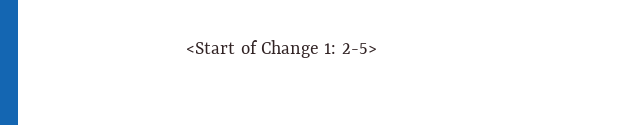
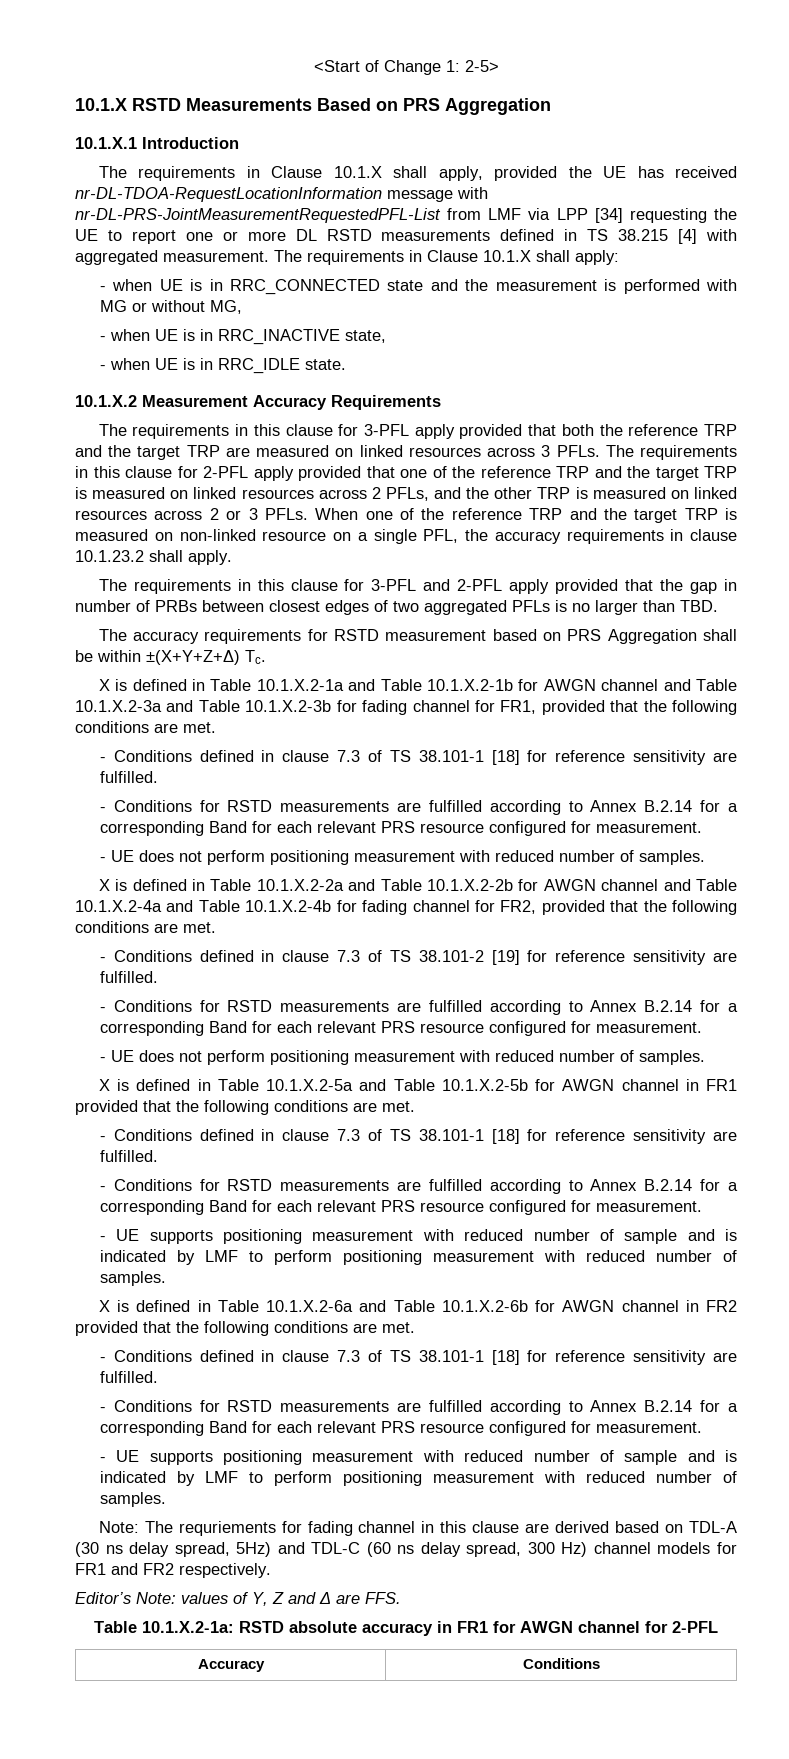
(377, 48) none -> [75,98,551,115] [75,137,239,149] [98,166,737,181] [75,187,488,202] [75,208,737,223] [75,229,737,244] [75,250,619,265] [99,279,737,295] [99,300,242,314] [99,329,386,345] [99,358,346,374] [75,395,441,410] [98,424,737,439] [75,445,737,460] [75,466,737,481] [75,487,737,501] [75,508,737,523] [75,529,737,544] [75,550,232,565] [98,579,737,594] [75,600,718,615] [98,629,737,644] [75,650,266,665] [98,679,737,691] [75,700,737,715] [75,721,216,733] [99,750,738,765] [99,771,158,783] [99,800,738,815] [99,821,702,836] [99,850,705,865] [98,879,737,891] [75,900,737,915] [75,921,216,933] [99,950,738,965] [99,971,158,983] [99,1000,738,1015] [99,1021,702,1036] [99,1050,705,1065] [98,1079,737,1091] [75,1100,415,1115] [99,1129,738,1144] [99,1150,158,1162] [99,1179,738,1194] [99,1200,702,1215] [99,1229,737,1244] [99,1250,737,1265] [99,1271,166,1286] [98,1300,737,1312] [75,1321,415,1336] [99,1350,738,1365] [99,1371,158,1383] [99,1400,738,1415] [99,1421,702,1436] [99,1450,737,1465] [99,1471,737,1486] [99,1492,166,1507] [98,1521,738,1536] [75,1542,737,1557] [75,1563,271,1578] [75,1592,401,1606] [94,1621,718,1636] [197,1659,265,1672] [522,1658,600,1669] // 10.1.X RSTD Measurements Based on PRS Aggregation // 10.1.X.1 Introduction // The requirements in Clause 10.1.X shall apply, provided the UE has received nr-DL-TDOA-RequestLocationInformation message with nr-DL-PRS-JointMeasurementRequestedPFL-List from LMF via LPP [34] requesting the UE to report one or more DL RSTD measurements defined in TS 38.215 [4] with aggregated measurement. The requirements in Clause 10.1.X shall apply: // - when UE is in RRC_CONNECTED state and the measurement is performed with MG or without MG, // - when UE is in RRC_INACTIVE state, // - when UE is in RRC_IDLE state. // 10.1.X.2 Measurement Accuracy Requirements // The requirements in this clause for 3-PFL apply provided that both the reference TRP and the target TRP are measured on linked resources across 3 PFLs. The requirements in this clause for 2-PFL apply provided that one of the reference TRP and the target TRP is measured on linked resources across 2 PFLs, and the other TRP is measured on linked resources across 2 or 3 PFLs. When one of the reference TRP and the target TRP is measured on non-linked resource on a single PFL, the accuracy requirements in clause 10.1.23.2 shall apply. // The requirements in this clause for 3-PFL and 2-PFL apply provided that the gap in number of PRBs between closest edges of two aggregated PFLs is no larger than TBD. // The accuracy requirements for RSTD measurement based on PRS Aggregation shall be within ±(X+Y+Z+Δ) Tc. // X is defined in Table 10.1.X.2-1a and Table 10.1.X.2-1b for AWGN channel and Table 10.1.X.2-3a and Table 10.1.X.2-3b for fading channel for FR1, provided that the following conditions are met. // - Conditions defined in clause 7.3 of TS 38.101-1 [18] for reference sensitivity are fulfilled. // - Conditions for RSTD measurements are fulfilled according to Annex B.2.14 for a corresponding Band for each relevant PRS resource configured for measurement. // - UE does not perform positioning measurement with reduced number of samples. // X is defined in Table 10.1.X.2-2a and Table 10.1.X.2-2b for AWGN channel and Table 10.1.X.2-4a and Table 10.1.X.2-4b for fading channel for FR2, provided that the following conditions are met. // - Conditions defined in clause 7.3 of TS 38.101-2 [19] for reference sensitivity are fulfilled. // - Conditions for RSTD measurements are fulfilled according to Annex B.2.14 for a corresponding Band for each relevant PRS resource configured for measurement. // - UE does not perform positioning measurement with reduced number of samples. // X is defined in Table 10.1.X.2-5a and Table 10.1.X.2-5b for AWGN channel in FR1 provided that the following conditions are met. // - Conditions defined in clause 7.3 of TS 38.101-1 [18] for reference sensitivity are fulfilled. // - Conditions for RSTD measurements are fulfilled according to Annex B.2.14 for a corresponding Band for each relevant PRS resource configured for measurement. // - UE supports positioning measurement with reduced number of sample and is indicated by LMF to perform positioning measurement with reduced number of samples. // X is defined in Table 10.1.X.2-6a and Table 10.1.X.2-6b for AWGN channel in FR2 provided that the following conditions are met. // - Conditions defined in clause 7.3 of TS 38.101-1 [18] for reference sensitivity are fulfilled. // - Conditions for RSTD measurements are fulfilled according to Annex B.2.14 for a corresponding Band for each relevant PRS resource configured for measurement. // - UE supports positioning measurement with reduced number of sample and is indicated by LMF to perform positioning measurement with reduced number of samples. // Note: The requriements for fading channel in this clause are derived based on TDL-A (30 ns delay spread, 5Hz) and TDL-C (60 ns delay spread, 300 Hz) channel models for FR1 and FR2 respectively. // Editor’s Note: values of Y, Z and Δ are FFS. // Table 10.1.X.2-1a: RSTD absolute accuracy in FR1 for AWGN channel for 2-PFL // Accuracy | Conditions

